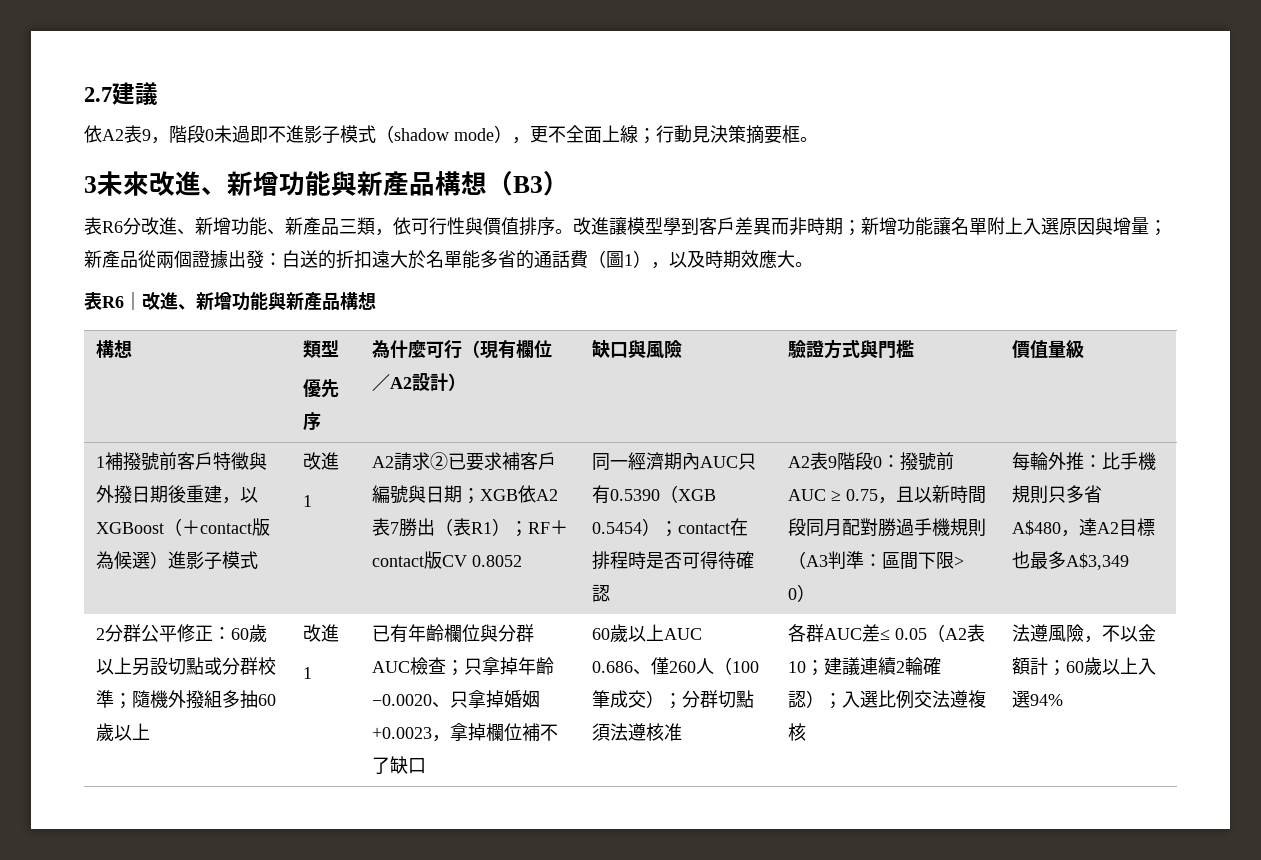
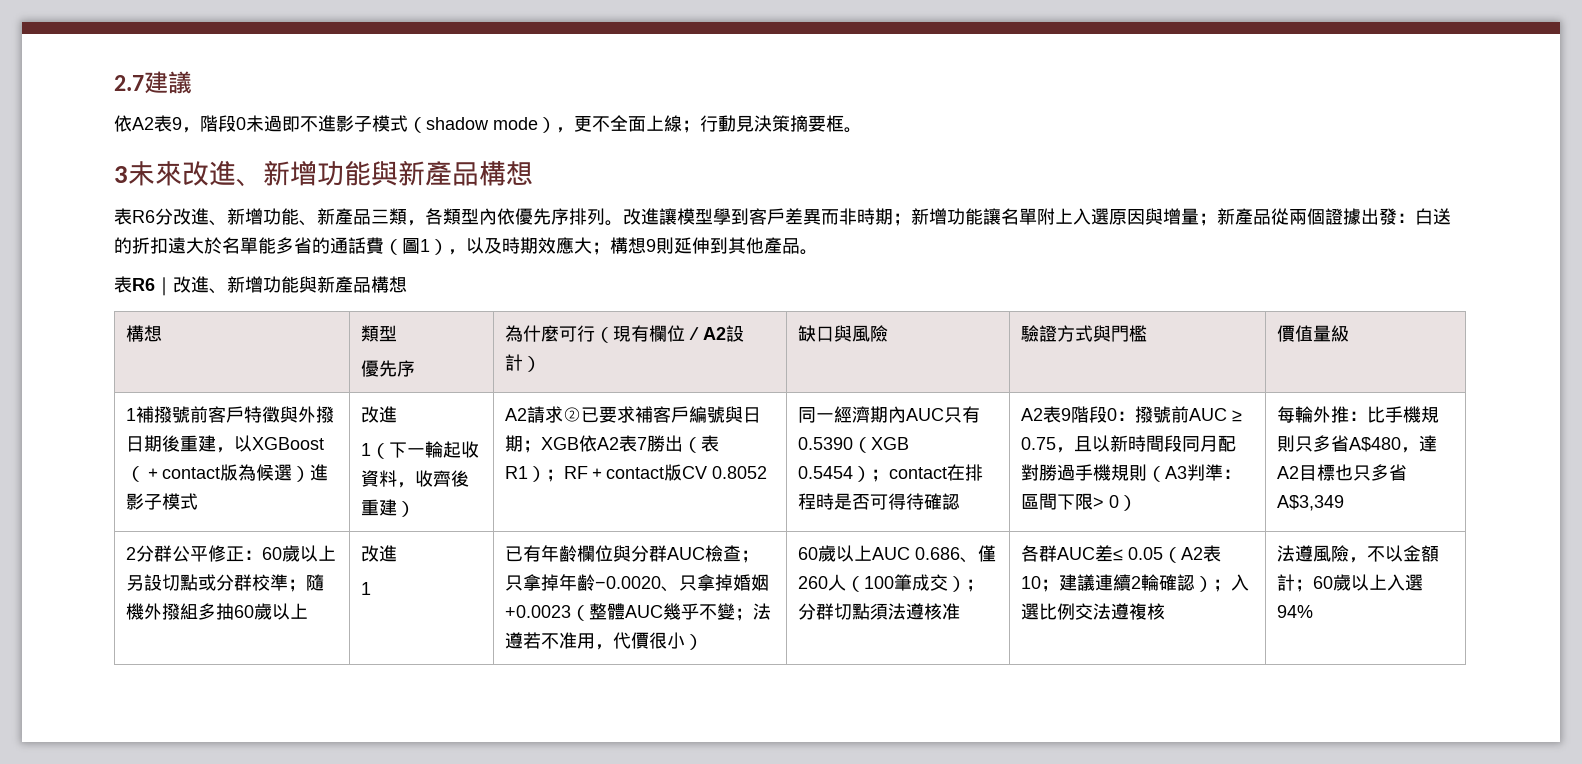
[487,171,569,196] （B3） -> (533, 173) none
[393,217,555,236] 依可行性與價值排序 -> [425,208,605,225] 各類型內依優先序排列
(795, 259) none -> [592,237,800,255] ；構想9則延伸到其他產品
(313, 501) none -> [371,441,480,459] [361,470,470,488] [361,499,416,517] （下一輪起收資料，收齊後重建）
[1030,551,1067,569] 最多 -> [1353,464,1408,481] 只多省
[432,723,559,742] [372,756,427,774] ，拿掉欄位補不了缺口 -> [571,603,772,621] [505,632,704,650] （整體AUC幾乎不變；法遵若不准用，代價很小）

